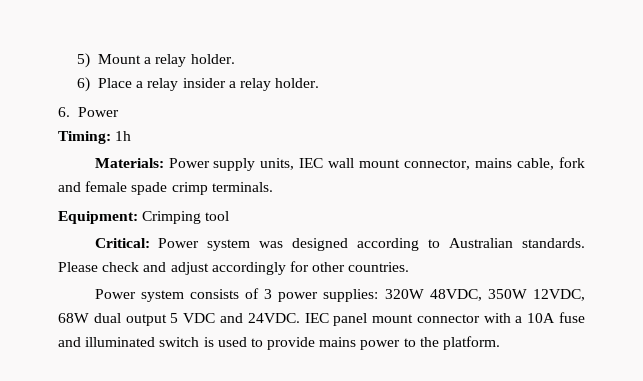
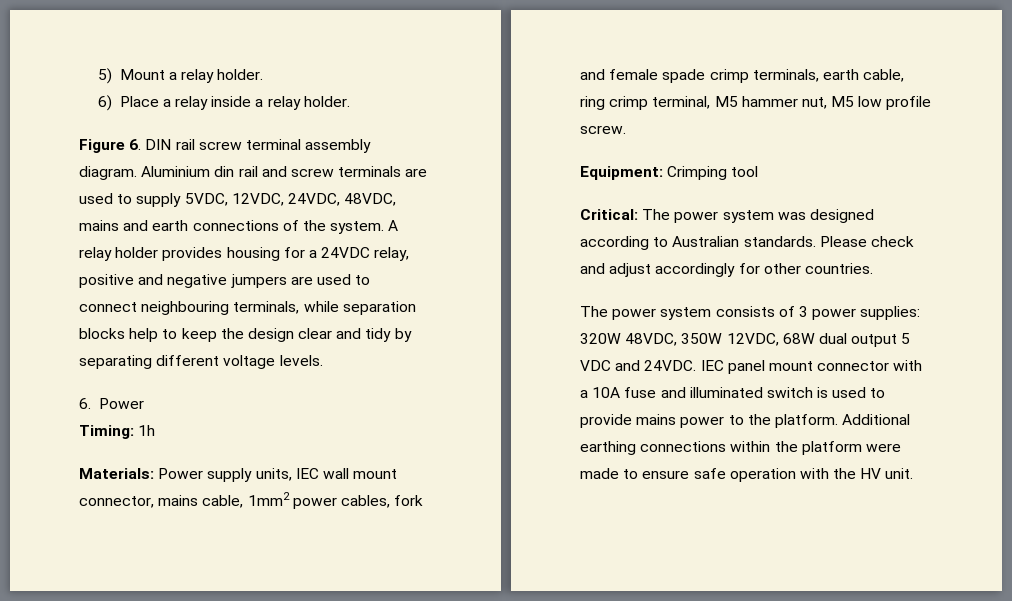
[182,78,320,91] insider a relay holder. -> [211,96,350,110] [79,139,372,153] [79,166,428,180] [79,193,397,207] [79,220,399,234] [79,247,410,261] [79,274,371,288] [79,301,416,315] [79,328,412,342] [79,355,323,369] inside a relay holder. // Figure 6. DIN rail screw terminal assembly diagram. Aluminium din rail and screw terminals are used to supply 5VDC, 12VDC, 24VDC, 48VDC, mains and earth connections of the system. A relay holder provides housing for a 24VDC relay, positive and negative jumpers are used to connect neighbouring terminals, while separation blocks help to keep the design clear and tidy by separating different voltage levels.
(555, 164) none -> [247,492,390,509] 1mm2 power cables,
[211,182,273,192] terminals. -> [752,69,905,82] [580,96,932,110] [580,125,626,134] terminals, earth cable, ring crimp terminal, M5 hammer nut, M5 low profile screw.
[158,238,200,248] Power -> [642,209,719,223] The power
[94,289,136,299] Power -> [580,306,657,320] The power
(501, 343) none -> [842,414,911,425] [580,441,901,455] [580,468,914,482] Additional earthing connections within the platform were made to ensure safe operation with the HV unit.

